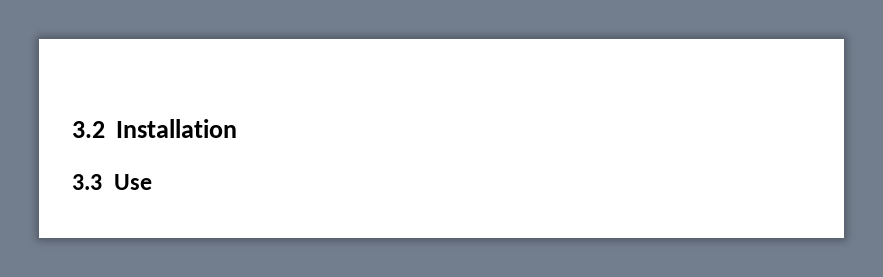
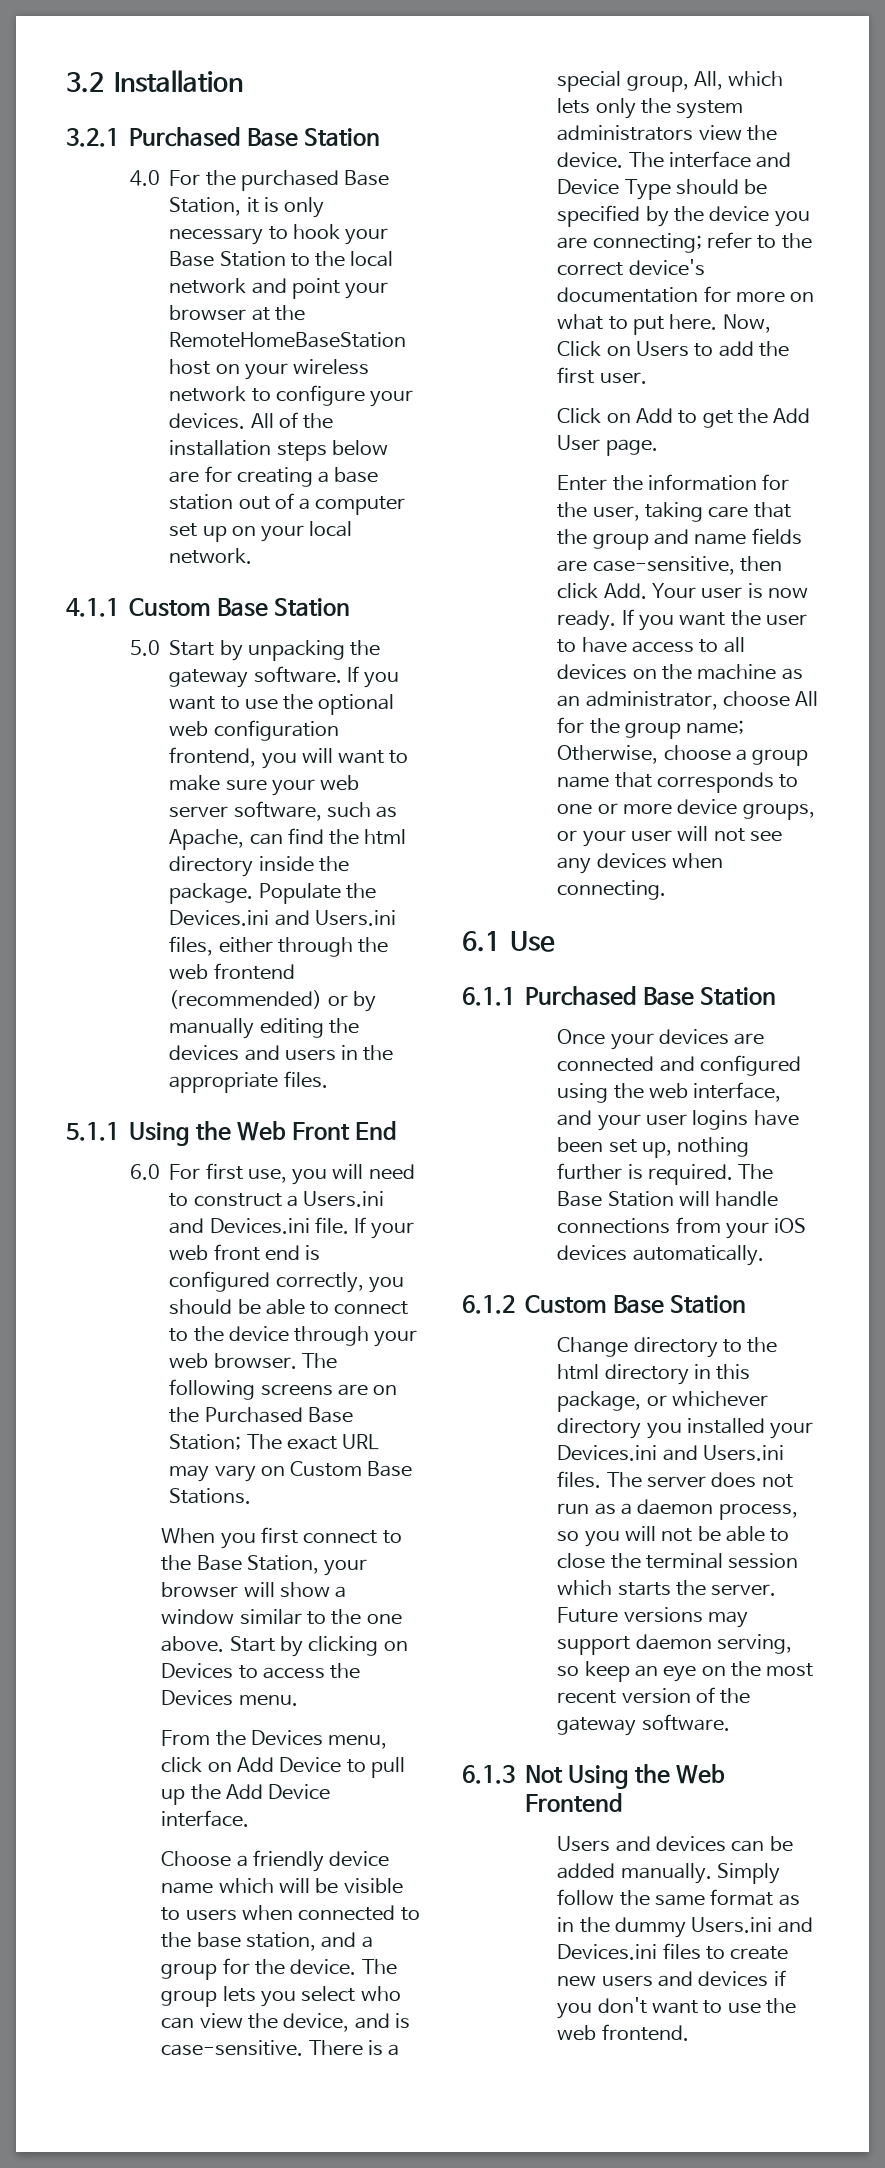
[72,174,152,190] 3.3 Use -> [66,127,380,147] [129,170,390,191] [169,197,325,218] [169,224,389,245] [169,251,394,267] [169,278,389,299] [169,305,305,321] [169,332,407,348] [169,359,370,380] [169,385,414,407] [169,412,334,429] [169,440,388,461] [169,466,379,487] [169,493,406,515] [169,521,353,542] [169,548,253,564] [66,598,350,617] [129,640,381,661] [169,666,400,688] [169,694,395,715] [169,720,339,741] [169,747,409,769] [169,775,360,796] [169,801,398,821] [169,828,407,850] [169,856,349,877] [169,883,376,904] [169,910,396,926] [169,936,389,957] [169,963,295,980] [169,990,376,1012] [169,1018,359,1039] [169,1045,394,1061] [169,1071,328,1093] [66,1121,398,1146] [129,1163,415,1185] [169,1191,385,1207] [169,1217,415,1239] [169,1244,321,1261] [169,1271,404,1293] [169,1299,409,1315] [169,1326,418,1347] [169,1353,337,1369] [169,1379,398,1400] [169,1407,353,1423] [169,1434,380,1450] [169,1461,413,1482] [169,1488,252,1504] [161,1527,402,1549] [161,1555,368,1576] [161,1582,347,1598] [161,1609,402,1625] [161,1636,408,1657] [161,1663,361,1679] [161,1690,298,1706] [161,1730,388,1749] [161,1757,405,1778] [161,1784,331,1805] [161,1810,250,1827] [161,1850,390,1872] [161,1878,403,1894] [161,1905,420,1921] [161,1932,373,1951] [161,1958,397,1980] [161,1986,401,2007] [161,2013,410,2032] [161,2040,400,2056] [557,71,784,92] [557,98,744,119] [557,125,778,141] [557,151,792,168] [557,179,768,200] [557,205,810,227] [557,232,812,253] [557,259,705,276] [557,286,815,303] [557,314,771,335] [557,341,789,357] [557,367,647,384] [557,408,811,428] [557,435,658,456] [557,474,790,491] [557,502,791,522] [557,528,802,550] [557,556,783,575] [557,583,808,599] [557,609,807,631] [557,637,745,653] [557,664,803,680] [557,691,819,710] [557,717,745,739] [557,745,809,766] [557,772,799,793] [557,799,815,820] [557,826,782,847] [557,853,724,874] [557,880,667,900] [462,931,555,952] [462,986,776,1006] [557,1029,765,1050] [557,1055,802,1076] [557,1082,782,1103] [557,1110,799,1131] [557,1137,750,1158] [557,1163,774,1185] [557,1191,779,1207] [557,1217,807,1239] [557,1245,764,1266] [462,1295,746,1314] [557,1337,778,1358] [557,1364,751,1385] [557,1391,769,1412] [557,1418,814,1439] [557,1445,785,1461] [557,1471,793,1488] [557,1499,798,1520] [557,1526,790,1547] [557,1553,799,1569] [557,1580,777,1596] [557,1607,749,1628] [557,1634,793,1655] [557,1661,814,1682] [557,1687,751,1704] [557,1714,730,1736] [462,1764,725,1789] [524,1793,623,1813] [557,1836,793,1852] [557,1863,781,1884] [557,1889,800,1906] [557,1917,813,1938] [557,1943,789,1960] [557,1970,786,1987] [557,1997,796,2019] [557,2024,689,2041] 3.2.1 Purchased Base Station // 4.0 For the purchased Base Station, it is only necessary to hook your Base Station to the local network and point your browser at the RemoteHomeBaseStation host on your wireless network to configure your devices. All of the installation steps below are for creating a base station out of a computer set up on your local network. // 4.1.1 Custom Base Station // 5.0 Start by unpacking the gateway software. If you want to use the optional web configuration frontend, you will want to make sure your web server software, such as Apache, can find the html directory inside the package. Populate the Devices.ini and Users.ini files, either through the web frontend (recommended) or by manually editing the devices and users in the appropriate files. // 5.1.1 Using the Web Front End // 6.0 For first use, you will need to construct a Users.ini and Devices.ini file. If your web front end is configured correctly, you should be able to connect to the device through your web browser. The following screens are on the Purchased Base Station; The exact URL may vary on Custom Base Stations. // When you first connect to the Base Station, your browser will show a window similar to the one above. Start by clicking on Devices to access the Devices menu. // From the Devices menu, click on Add Device to pull up the Add Device interface. // Choose a friendly device name which will be visible to users when connected to the base station, and a group for the device. The group lets you select who can view the device, and is case-sensitive. There is a special group, All, which lets only the system administrators view the device. The interface and Device Type should be specified by the device you are connecting; refer to the correct device's documentation for more on what to put here. Now, Click on Users to add the first user. // Click on Add to get the Add User page. // Enter the information for the user, taking care that the group and name fields are case-sensitive, then click Add. Your user is now ready. If you want the user to have access to all devices on the machine as an administrator, choose All for the group name; Otherwise, choose a group name that corresponds to one or more device groups, or your user will not see any devices when connecting. // 6.1 Use // 6.1.1 Purchased Base Station // Once your devices are connected and configured using the web interface, and your user logins have been set up, nothing further is required. The Base Station will handle connections from your iOS devices automatically. // 6.1.2 Custom Base Station // Change directory to the html directory in this package, or whichever directory you installed your Devices.ini and Users.ini files. The server does not run as a daemon process, so you will not be able to close the terminal session which starts the server. Future versions may support daemon serving, so keep an eye on the most recent version of the gateway software. // 6.1.3 Not Using the Web Frontend // Users and devices can be added manually. Simply follow the same format as in the dummy Users.ini and Devices.ini files to create new users and devices if you don't want to use the web frontend.

